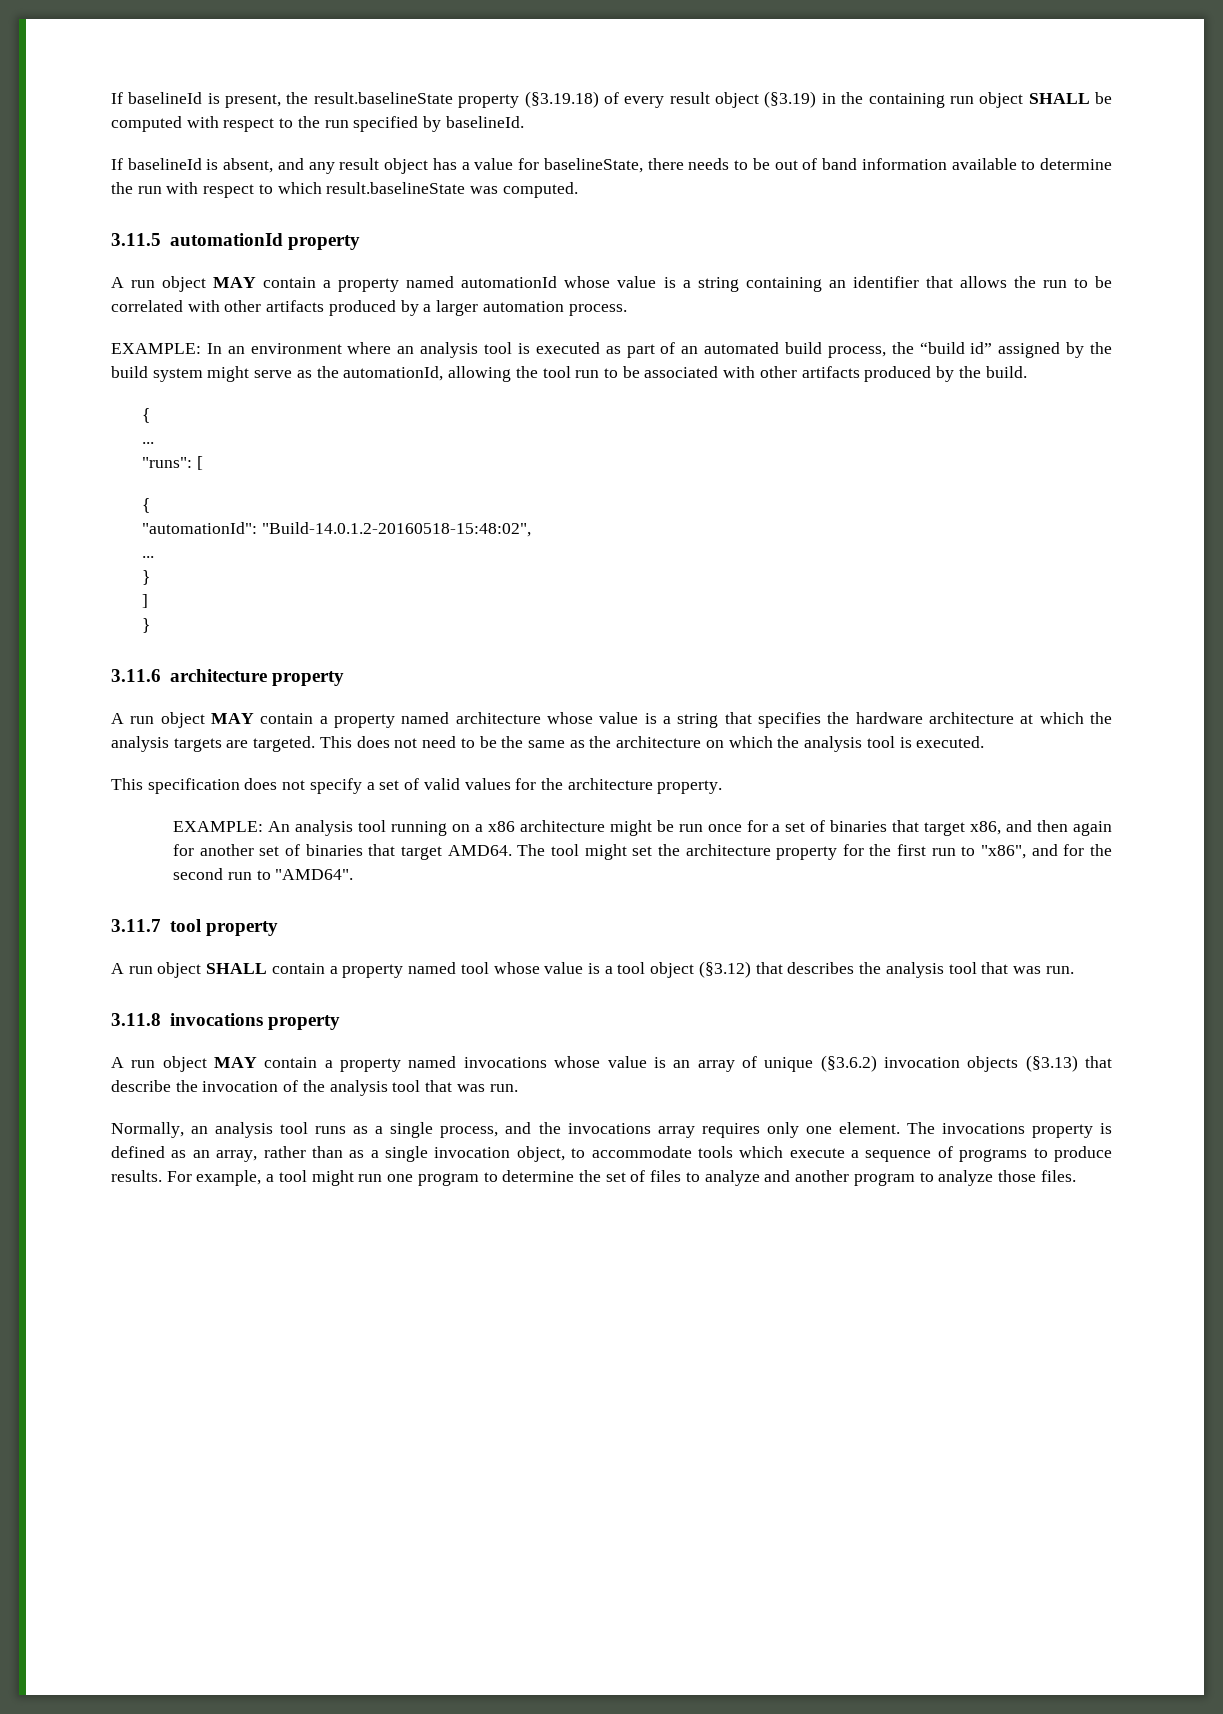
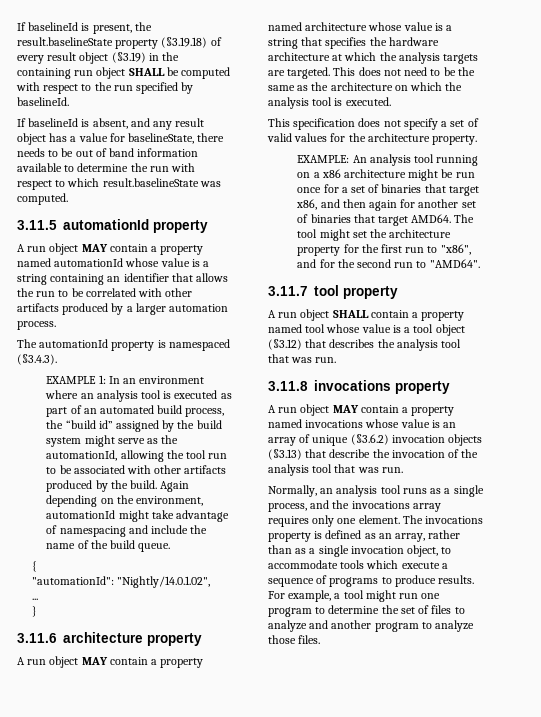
[111,343,201,354] EXAMPLE: -> [17,339,230,351] [17,354,57,365] [46,375,106,384] The automationId property is namespaced (§3.4.3). // EXAMPLE 1:
[142,408,151,423] [142,442,155,444] [142,456,203,470] // { // ... // "runs": [ -> [160,481,190,492] [46,495,204,507] [46,510,230,522] [46,525,208,537] [46,540,171,552] Again depending on the environment, automationId might take advantage of namespacing and include the name of the build queue.
[261,522,531,537] "Build-14.0.1.2-20160518-15:48:02", -> [116,576,210,588] "Nightly/14.0.1.02",
[142,594,149,608] [142,618,151,633] // ] // } -> (37, 611) none

